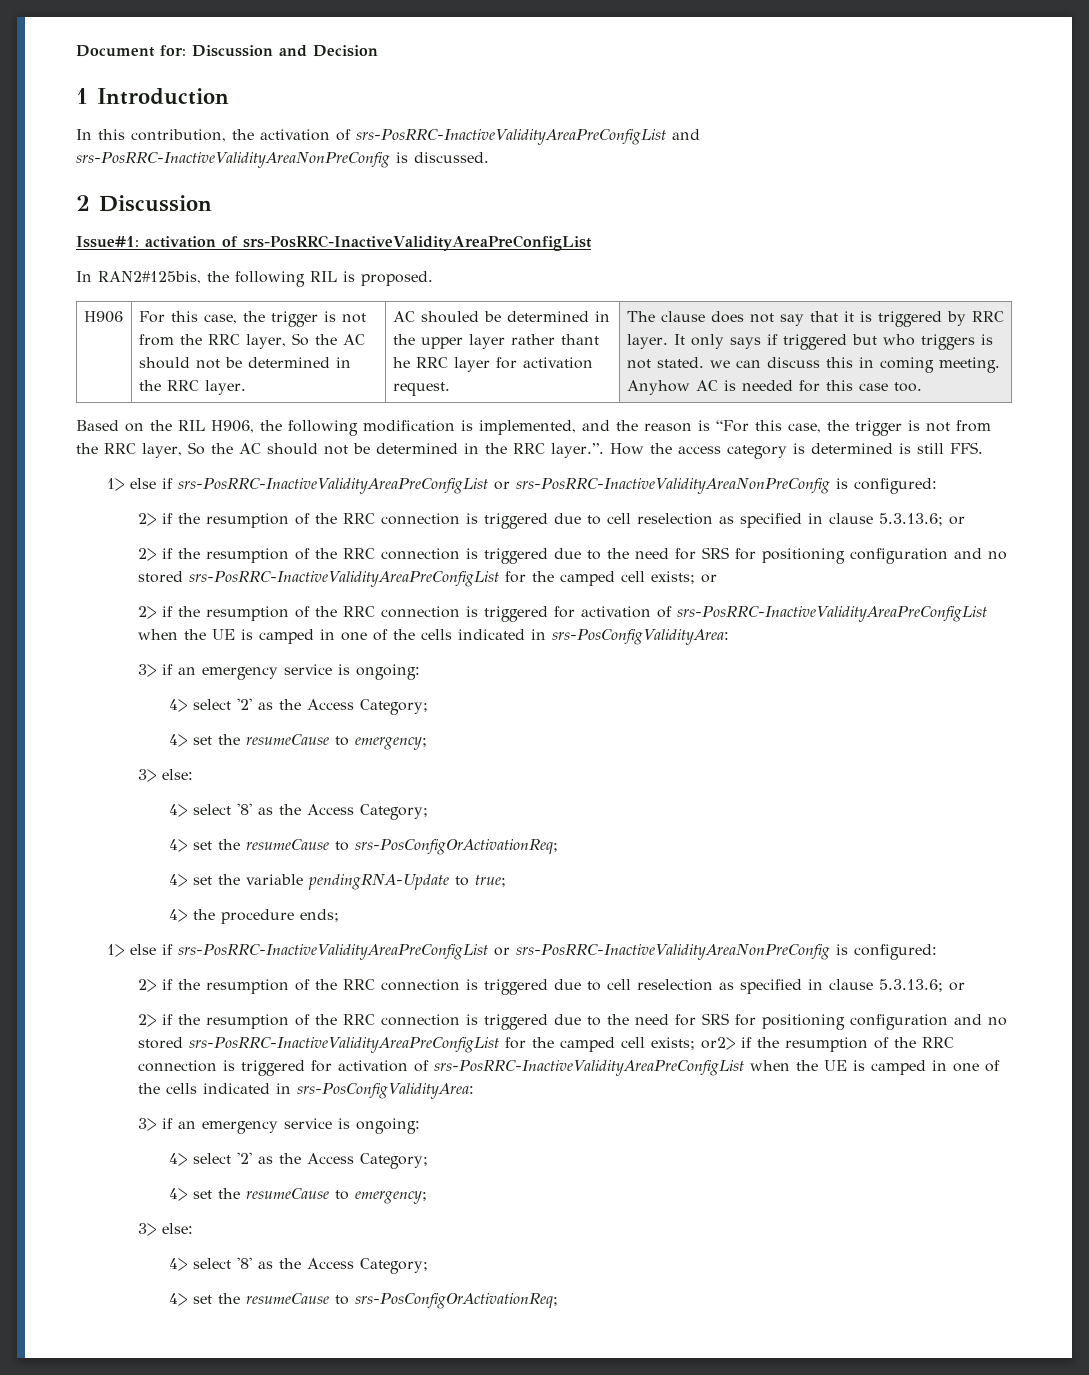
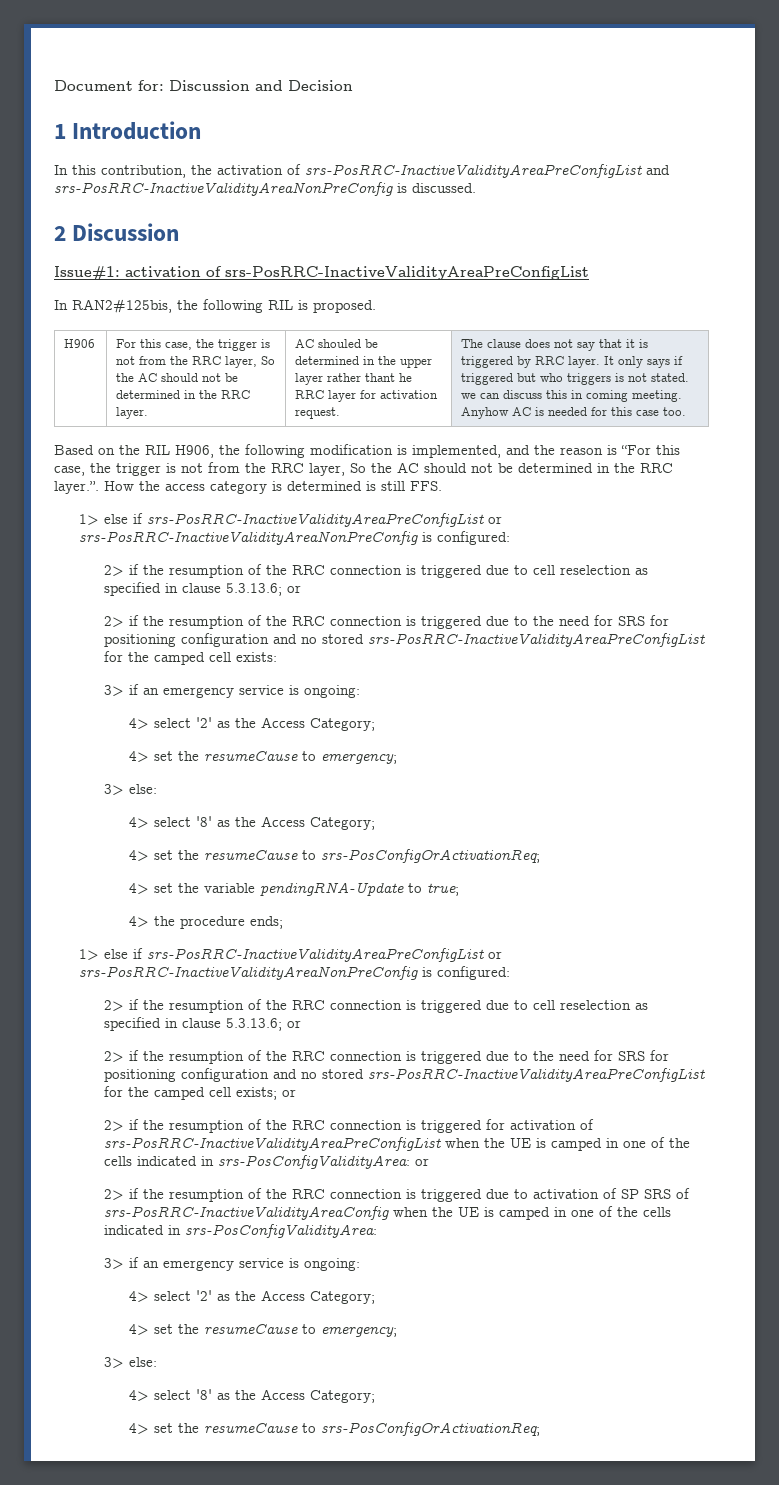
[650,571,717,584] [137,606,987,622] [137,629,729,645] exists; or // 2> if the resumption of the RRC connection is triggered for activation of srs-PosRRC-InactiveValidityAreaPreConfigList when the UE is camped in one of the cells indicated in srs-PosConfigValidityArea: -> [236,652,278,662] exists:
[700,1037,735,1050] or2> -> [282,1089,297,1097] [104,1120,125,1131] or // 2>
(474, 1091) none -> [415,1158,430,1166] [104,1188,691,1202] [104,1206,672,1220] [104,1224,378,1238] or // 2> if the resumption of the RRC connection is triggered due to activation of SP SRS of srs-PosRRC-InactiveValidityAreaConfig when the UE is camped in one of the cells indicated in srs-PosConfigValidityArea:

